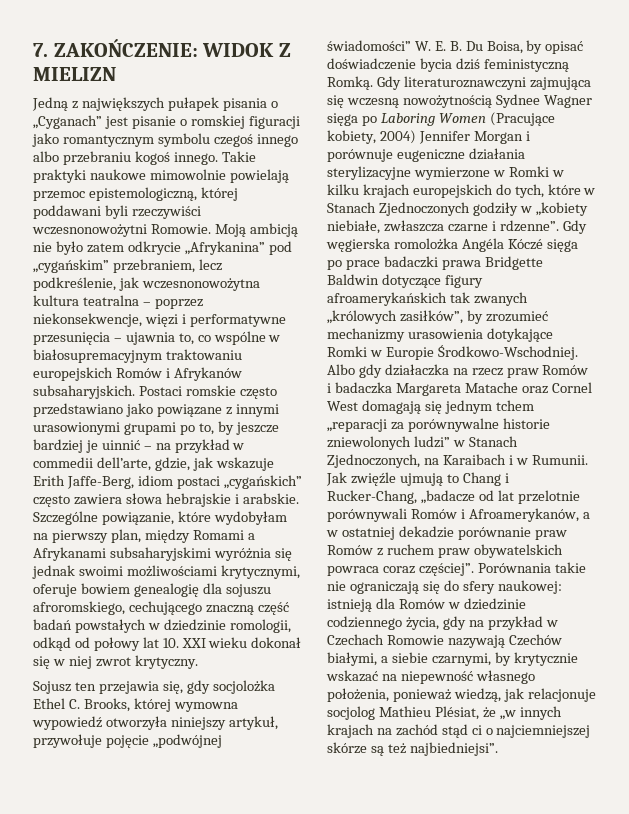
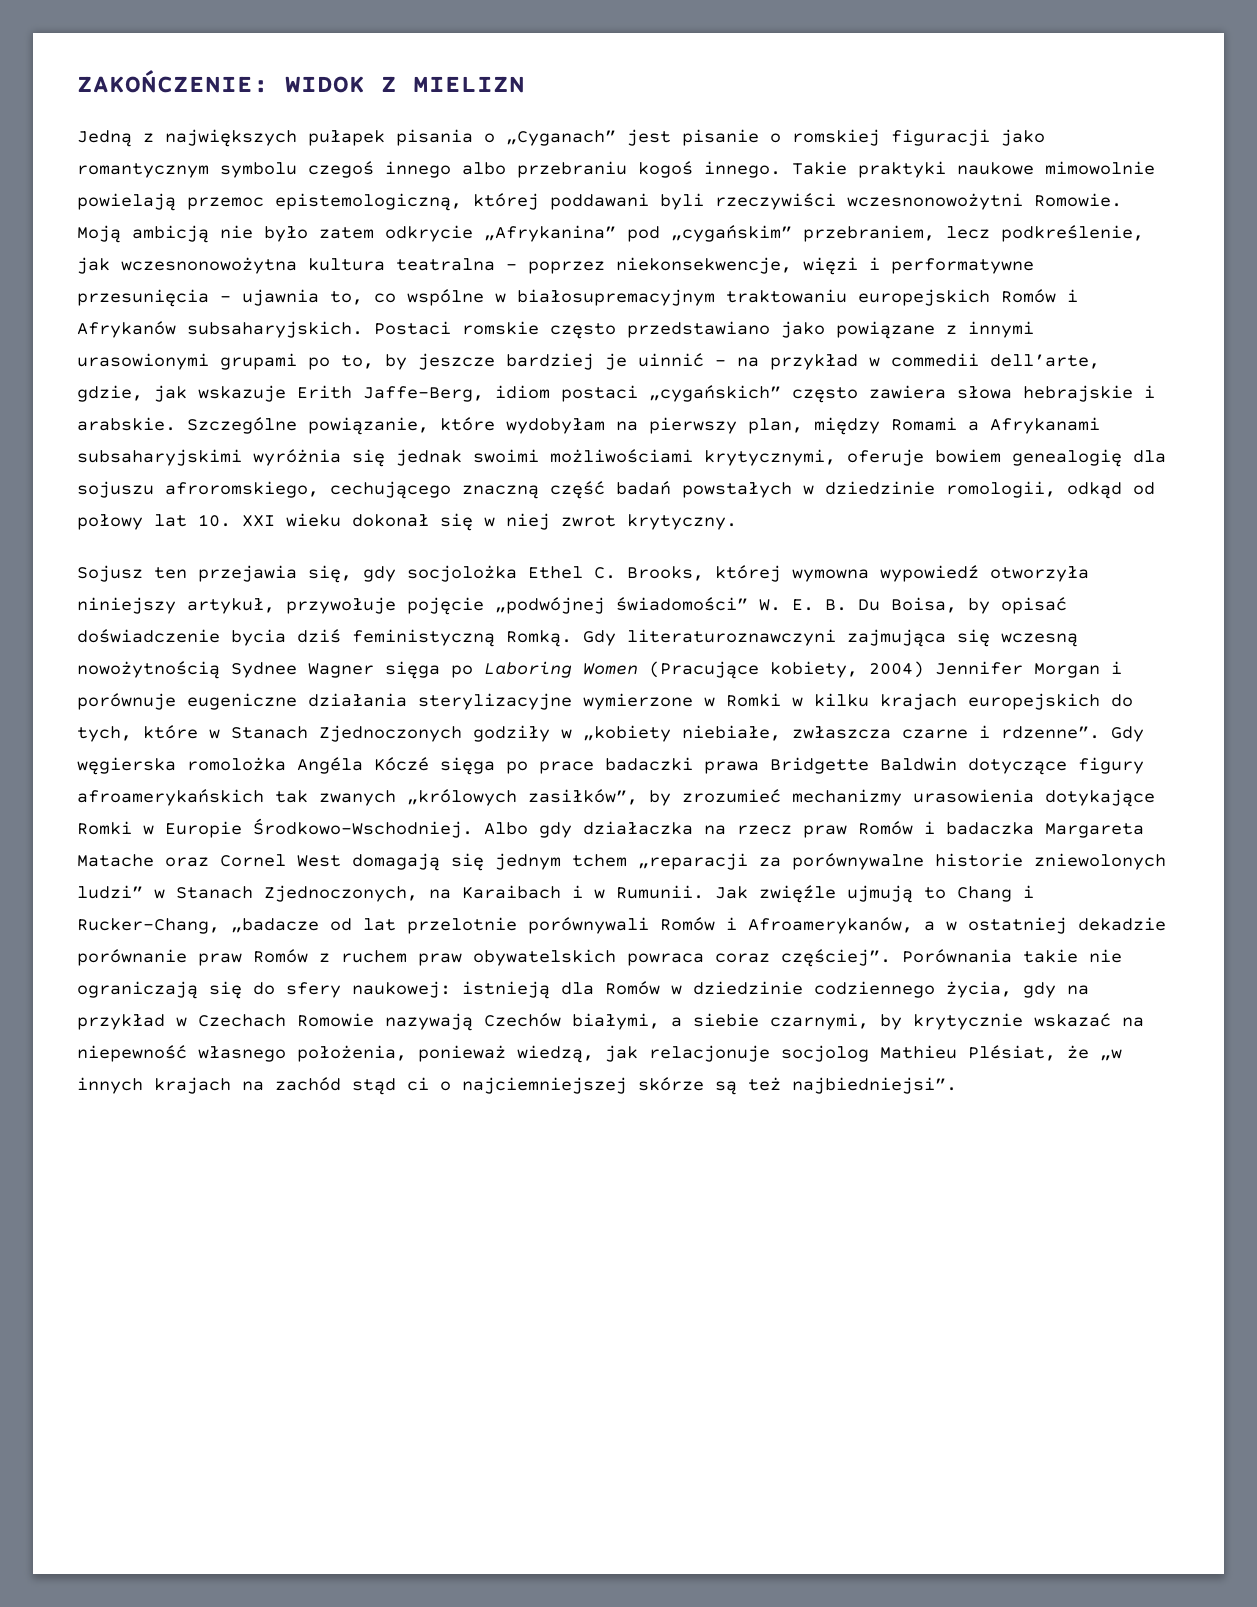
[33,43,48,57] 7. -> (77, 81) none

